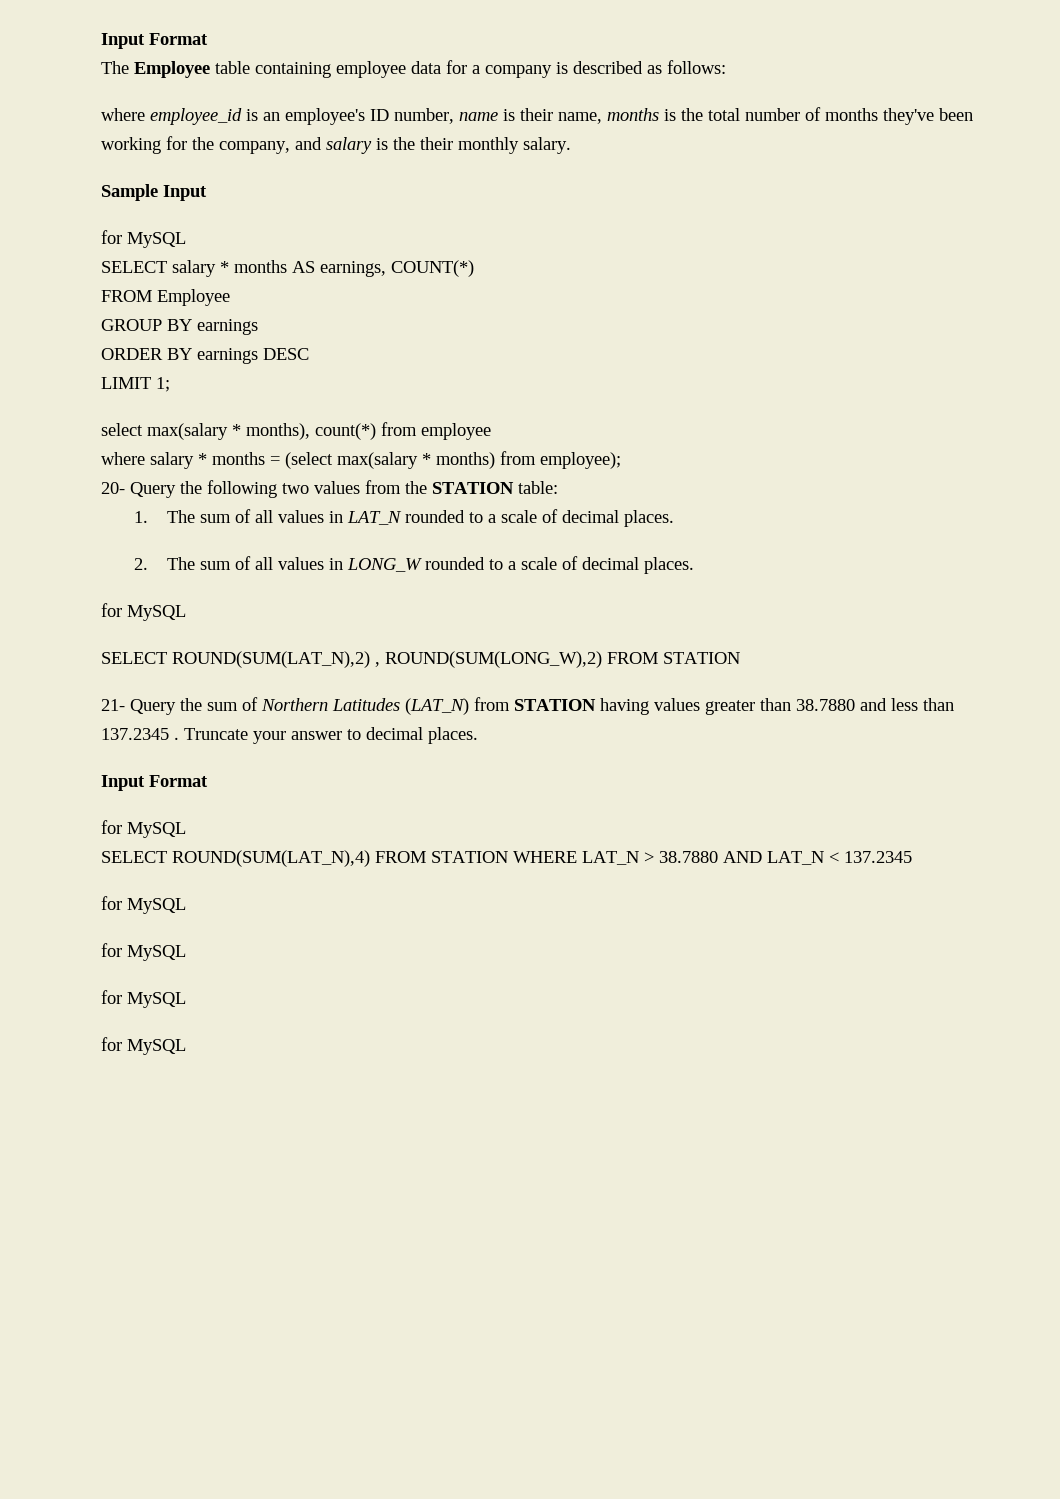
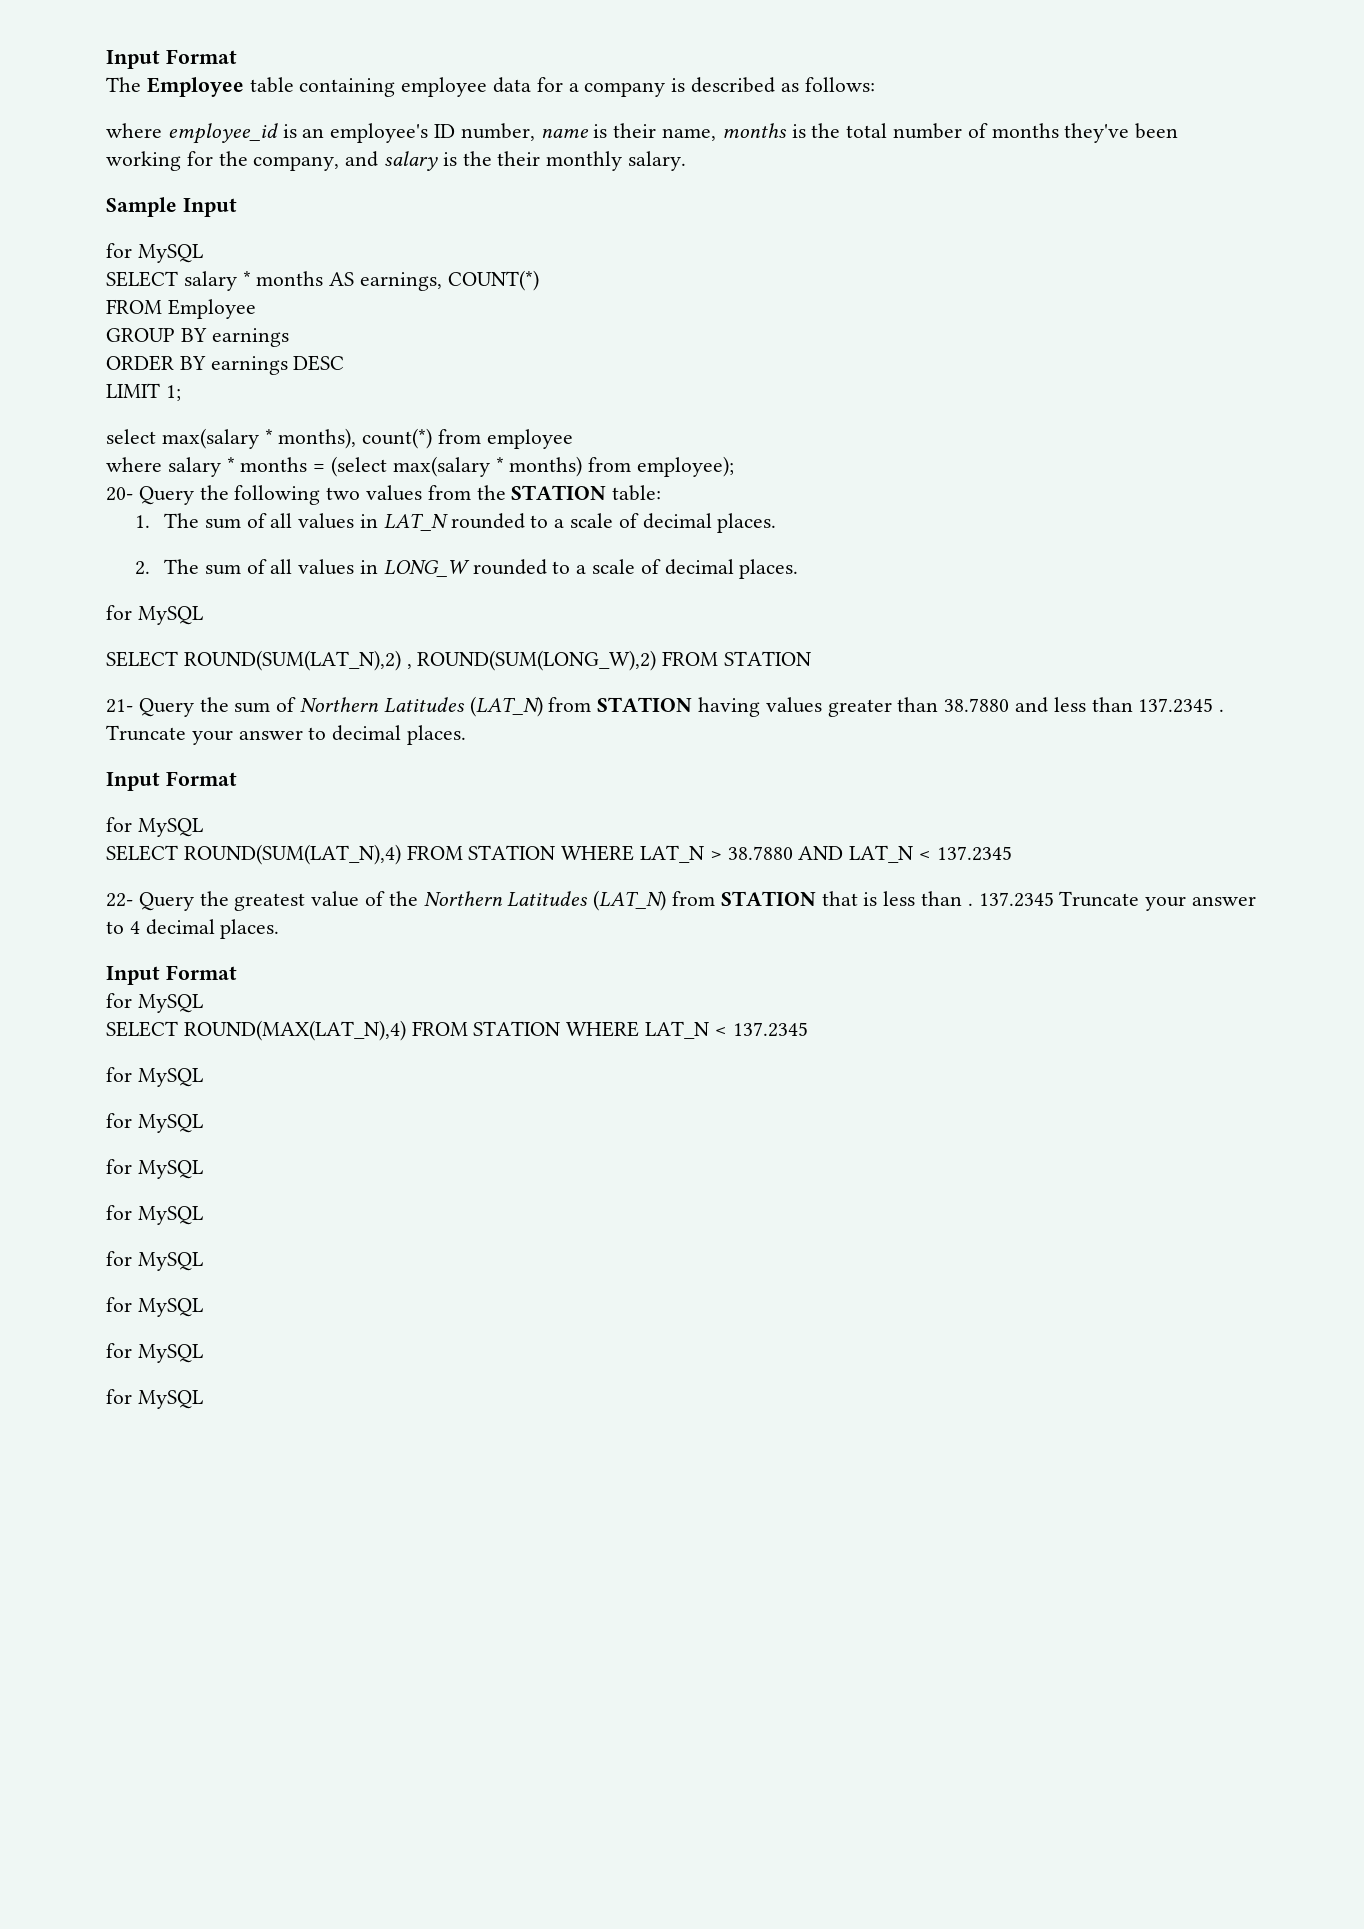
[101,896,186,914] [101,943,186,961] [101,990,186,1008] [101,1037,186,1055] // for MySQL // for MySQL // for MySQL // for MySQL -> [106,890,1257,911] [106,919,280,939] [106,965,237,985] [106,993,203,1013] [106,1020,808,1041] [106,1067,203,1087] [106,1113,203,1133] [106,1159,203,1179] [106,1205,203,1225] [106,1251,203,1271] [106,1297,203,1317] [106,1343,203,1363] [106,1389,203,1409] // 22- Query the greatest value of the Northern Latitudes (LAT_N) from STATION that is less than . 137.2345 Truncate your answer to 4 decimal places. // Input Format // for MySQL // SELECT ROUND(MAX(LAT_N),4) FROM STATION WHERE LAT_N < 137.2345 // for MySQL // for MySQL // for MySQL // for MySQL // for MySQL // for MySQL // for MySQL // for MySQL

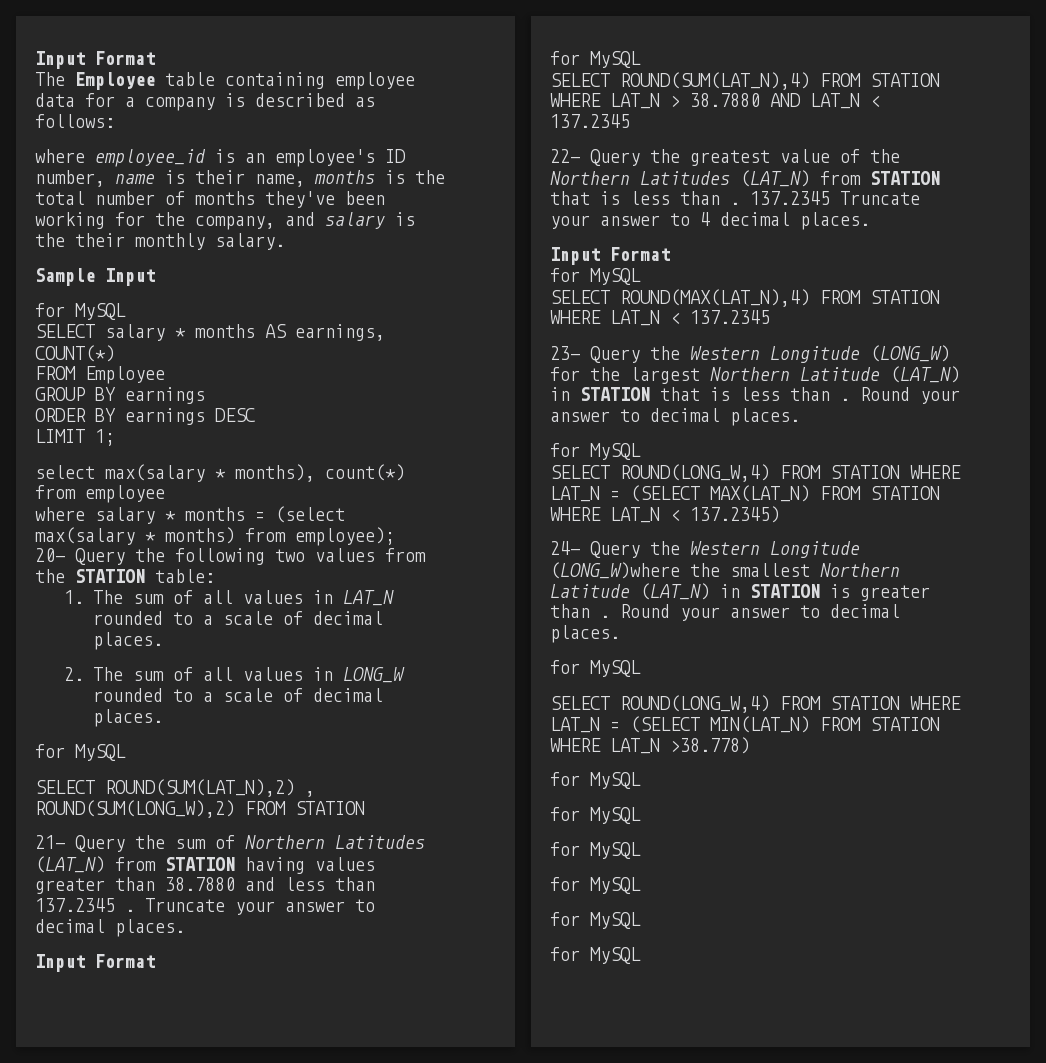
[106,1067,203,1087] for MySQL -> [550,345,950,363] [550,366,960,384] [550,387,960,404] [550,408,800,426] [550,443,641,460] [550,464,961,482] [550,485,940,502] [550,506,780,523] [550,541,860,558] [550,562,900,579] [550,583,930,601] [550,604,900,621] [550,625,620,643] [550,660,641,677] [550,695,961,713] [550,716,940,733] [550,737,750,754] 23- Query the Western Longitude (LONG_W) for the largest Northern Latitude (LAT_N) in STATION that is less than . Round your answer to decimal places. // for MySQL // SELECT ROUND(LONG_W,4) FROM STATION WHERE LAT_N = (SELECT MAX(LAT_N) FROM STATION WHERE LAT_N < 137.2345) // 24- Query the Western Longitude (LONG_W)where the smallest Northern Latitude (LAT_N) in STATION is greater than . Round your answer to decimal places. // for MySQL // SELECT ROUND(LONG_W,4) FROM STATION WHERE LAT_N = (SELECT MIN(LAT_N) FROM STATION WHERE LAT_N >38.778)
[106,1389,203,1409] // for MySQL -> (641, 955) none

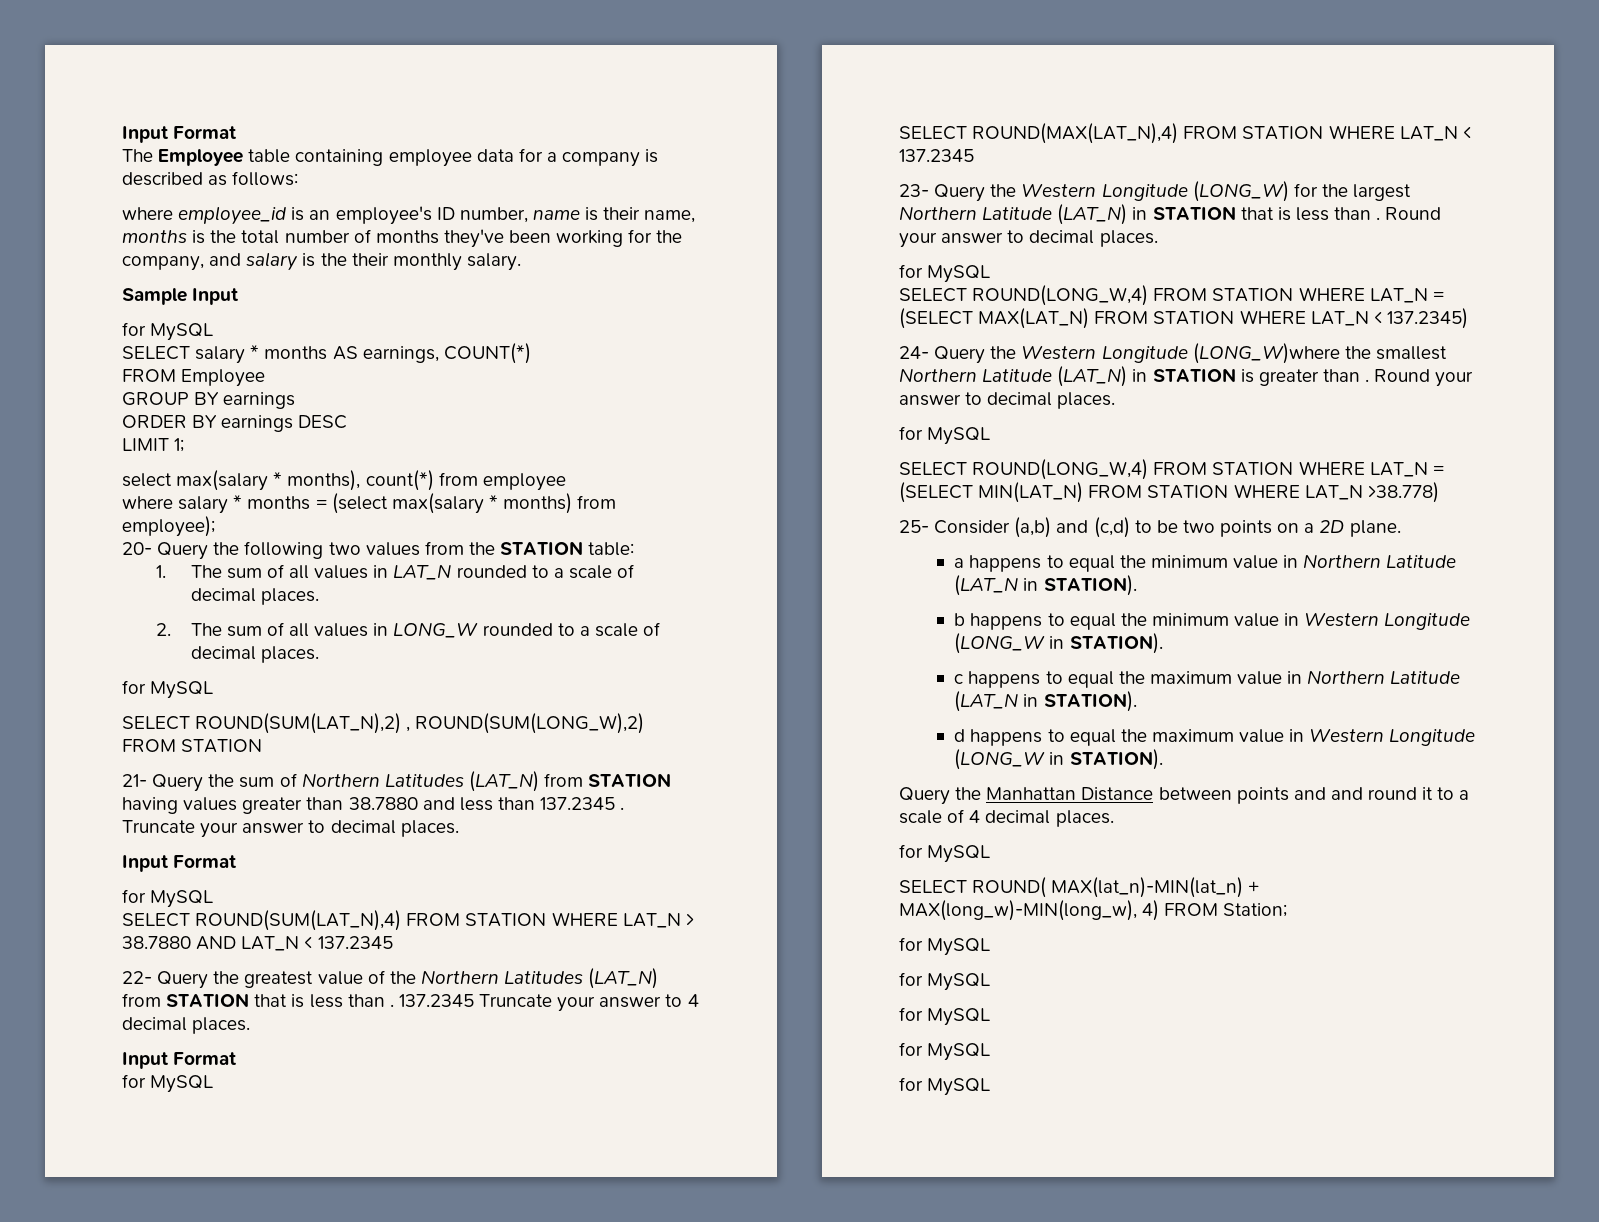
[550,772,641,789] for MySQL -> [899,517,1401,538] [954,554,1457,572] [954,575,1137,596] [954,613,1471,630] [954,633,1163,654] [954,670,1461,688] [954,691,1137,712] [954,729,1476,746] [954,749,1163,770] [899,787,1470,805] [899,809,1114,827] [899,844,991,863] [899,877,1260,898] [899,900,1288,921] 25- Consider (a,b) and (c,d) to be two points on a 2D plane. // a happens to equal the minimum value in Northern Latitude (LAT_N in STATION). // b happens to equal the minimum value in Western Longitude (LONG_W in STATION). // c happens to equal the maximum value in Northern Latitude (LAT_N in STATION). // d happens to equal the maximum value in Western Longitude (LONG_W in STATION). // Query the Manhattan Distance between points and and round it to a scale of 4 decimal places. // for MySQL // SELECT ROUND( MAX(lat_n)-MIN(lat_n) + MAX(long_w)-MIN(long_w), 4) FROM Station;

